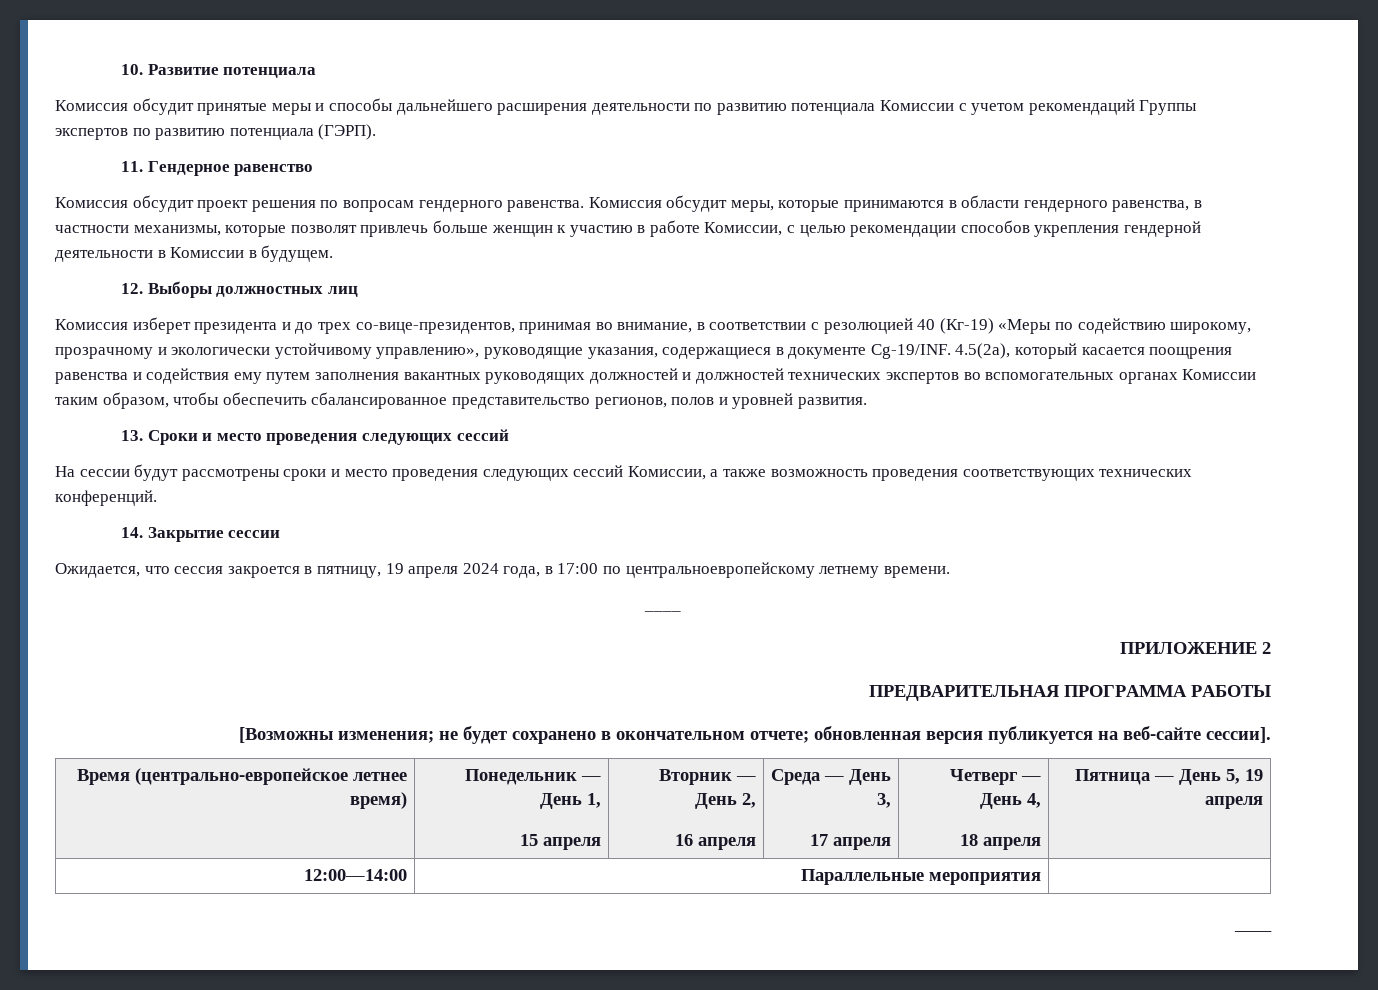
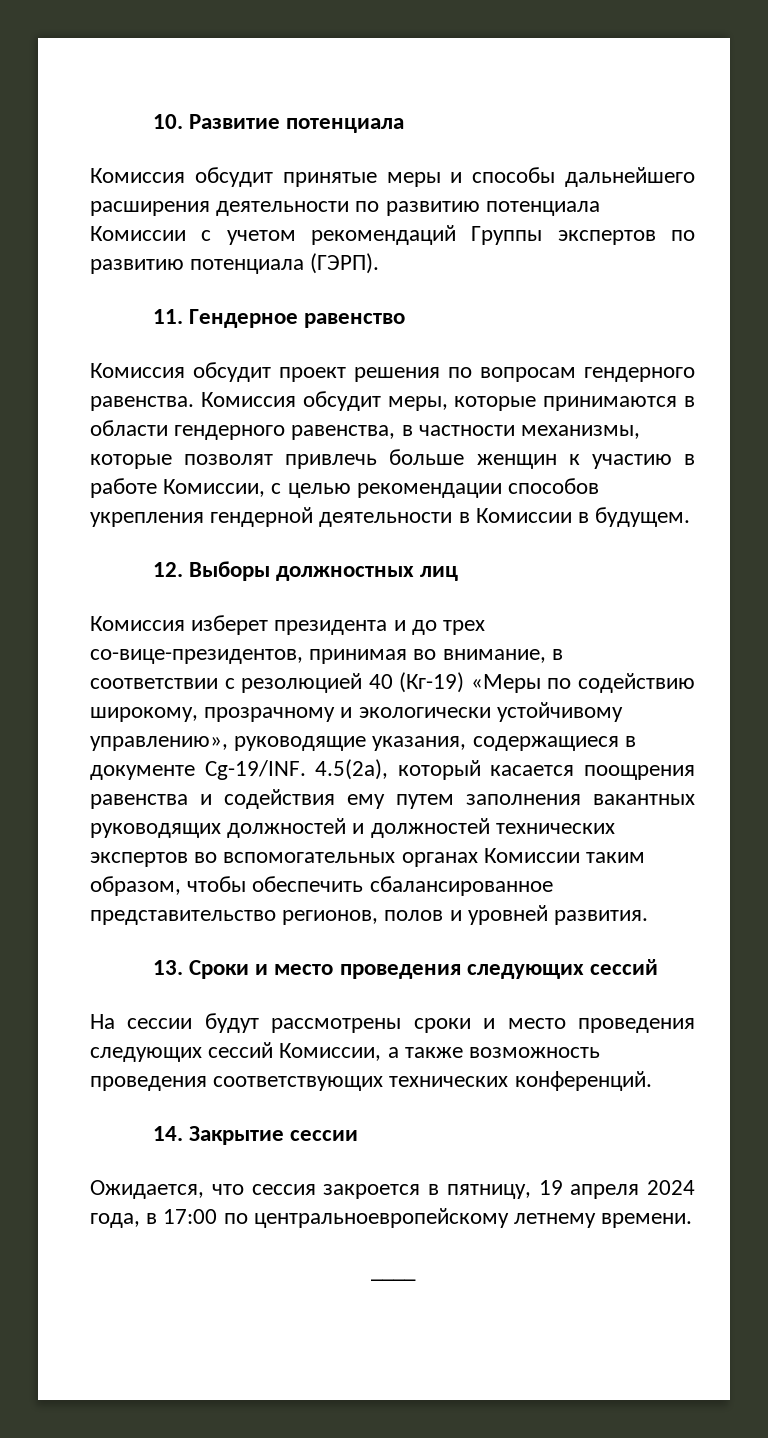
[1120,642,1271,654] [869,685,1271,701] [239,726,1271,744] [77,768,408,785] [350,792,408,809] [465,769,602,785] [540,793,602,809] [520,834,602,850] [659,769,757,785] [695,793,757,809] [675,834,757,850] [771,769,892,785] [877,793,892,808] [810,834,892,850] [950,769,1042,785] [980,793,1042,809] [960,834,1042,850] [1075,769,1264,785] [1205,796,1264,809] [304,869,408,881] [801,869,1042,885] [1234,930,1272,932] // ПРИЛОЖЕНИЕ 2 // ПРЕДВАРИТЕЛЬНАЯ ПРОГРАММА РАБОТЫ // [Возможны изменения; не будет сохранено в окончательном отчете; обновленная версия публикуется на веб-сайте сессии]. // Время (центрально-европейское летнее время) | Понедельник — День 1, // 15 апреля | Вторник — День 2, // 16 апреля | Среда — День 3, // 17 апреля | Четверг — День 4, // 18 апреля | Пятница — День 5, 19 апреля // 12:00—14:00 | Параллельные мероприятия | // ____ -> (416, 1279) none

